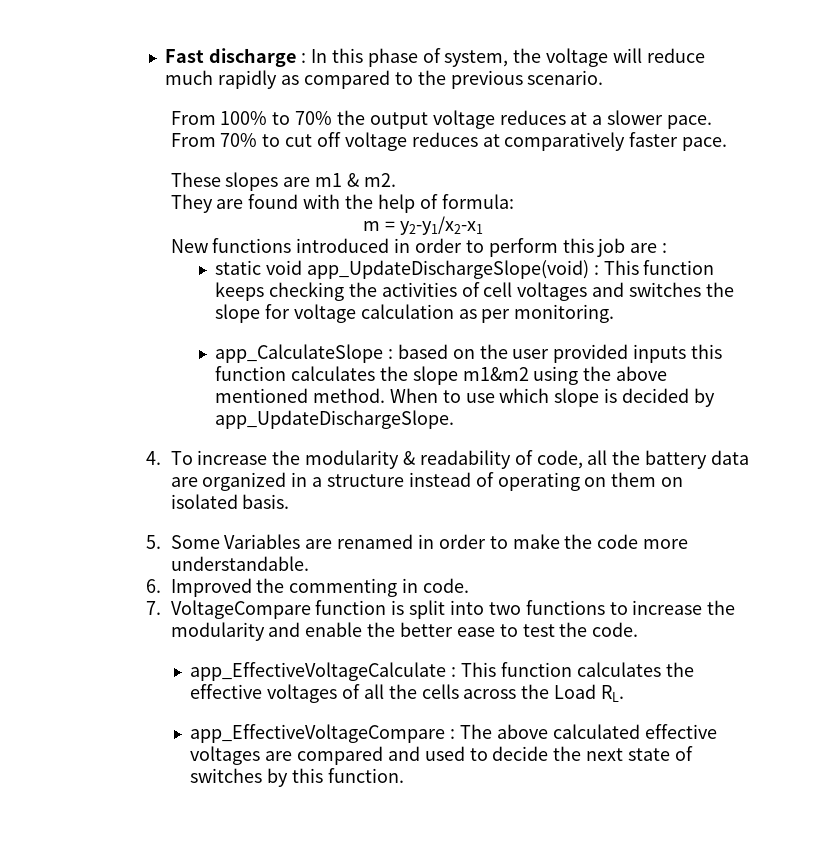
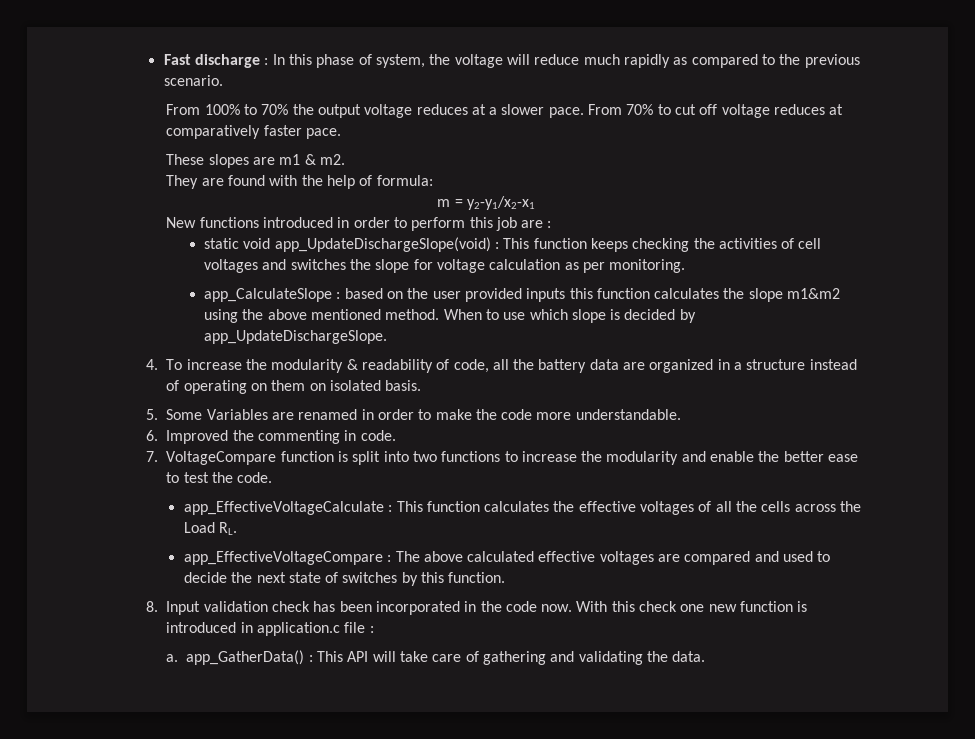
(404, 775) none -> [146,601,808,615] [166,622,374,636] [166,650,706,665] // 8. Input validation check has been incorporated in the code now. With this check one new function is introduced in application.c file : // a. app_GatherData() : This API will take care of gathering and validating the data.

